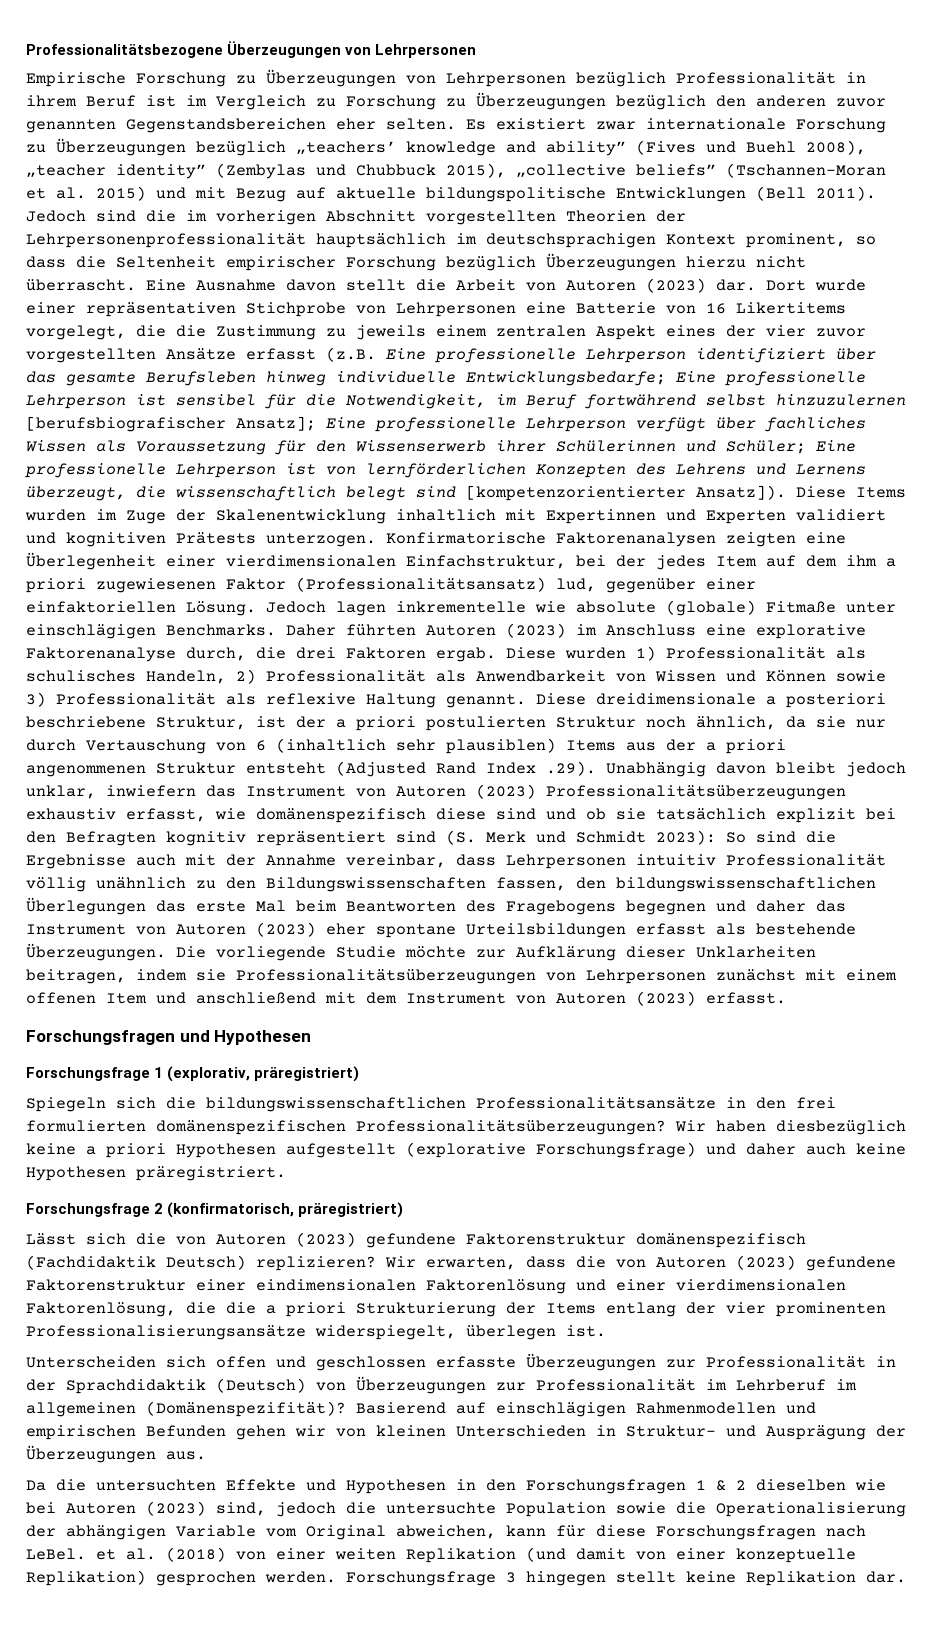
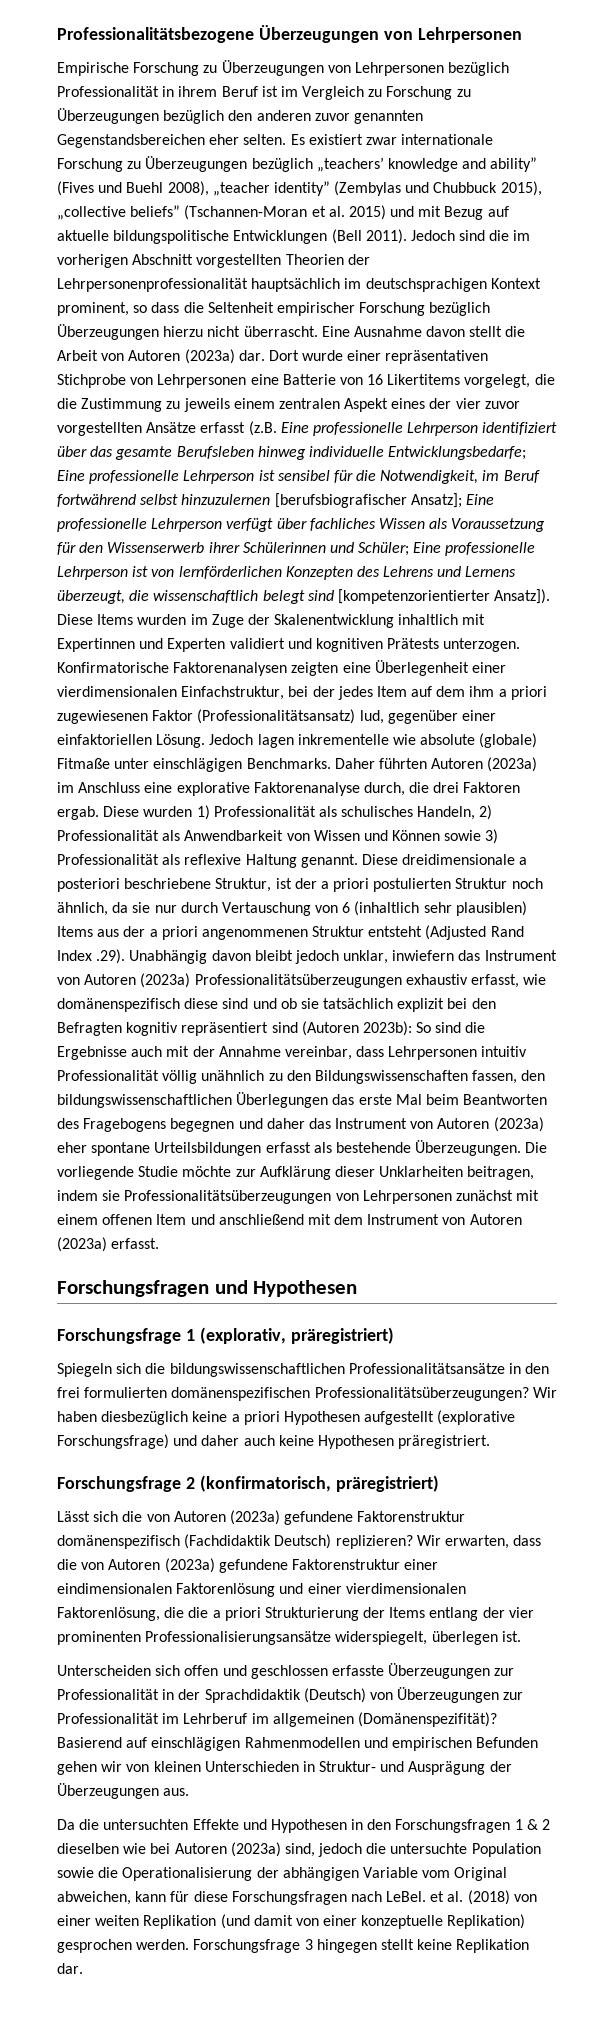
[646,278,706,293] (2023) -> [184,349,235,364] (2023a)
[506,623,566,638] (2023) -> [487,757,538,772] (2023a)
[476,784,536,799] (2023) -> [140,973,191,988] (2023a)
[446,830,716,845] (S. Merk und Schmidt 2023): -> [301,1021,412,1036] (Autoren 2023b):
[256,922,316,937] (2023) -> [493,1117,544,1132] (2023a)
[636,991,696,1006] (2023) -> [57,1237,107,1252] (2023a)
[296,1232,356,1247] (2023) -> [229,1510,280,1525] (2023a)
[736,1255,796,1270] (2023) -> [164,1558,215,1573] (2023a)
[146,1501,206,1516] (2023) -> [230,1842,281,1857] (2023a)

